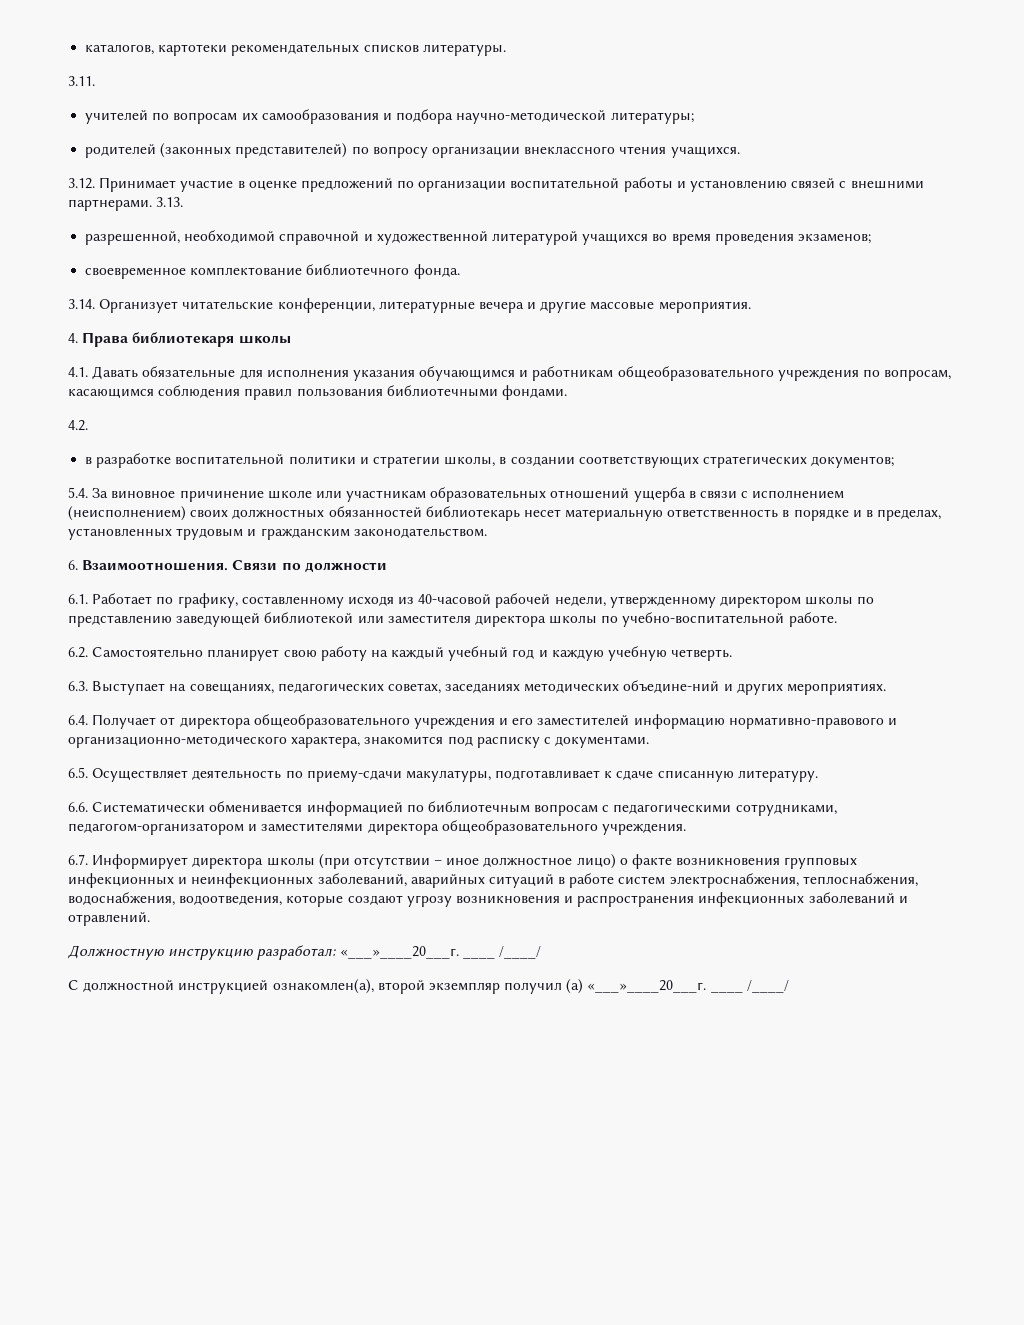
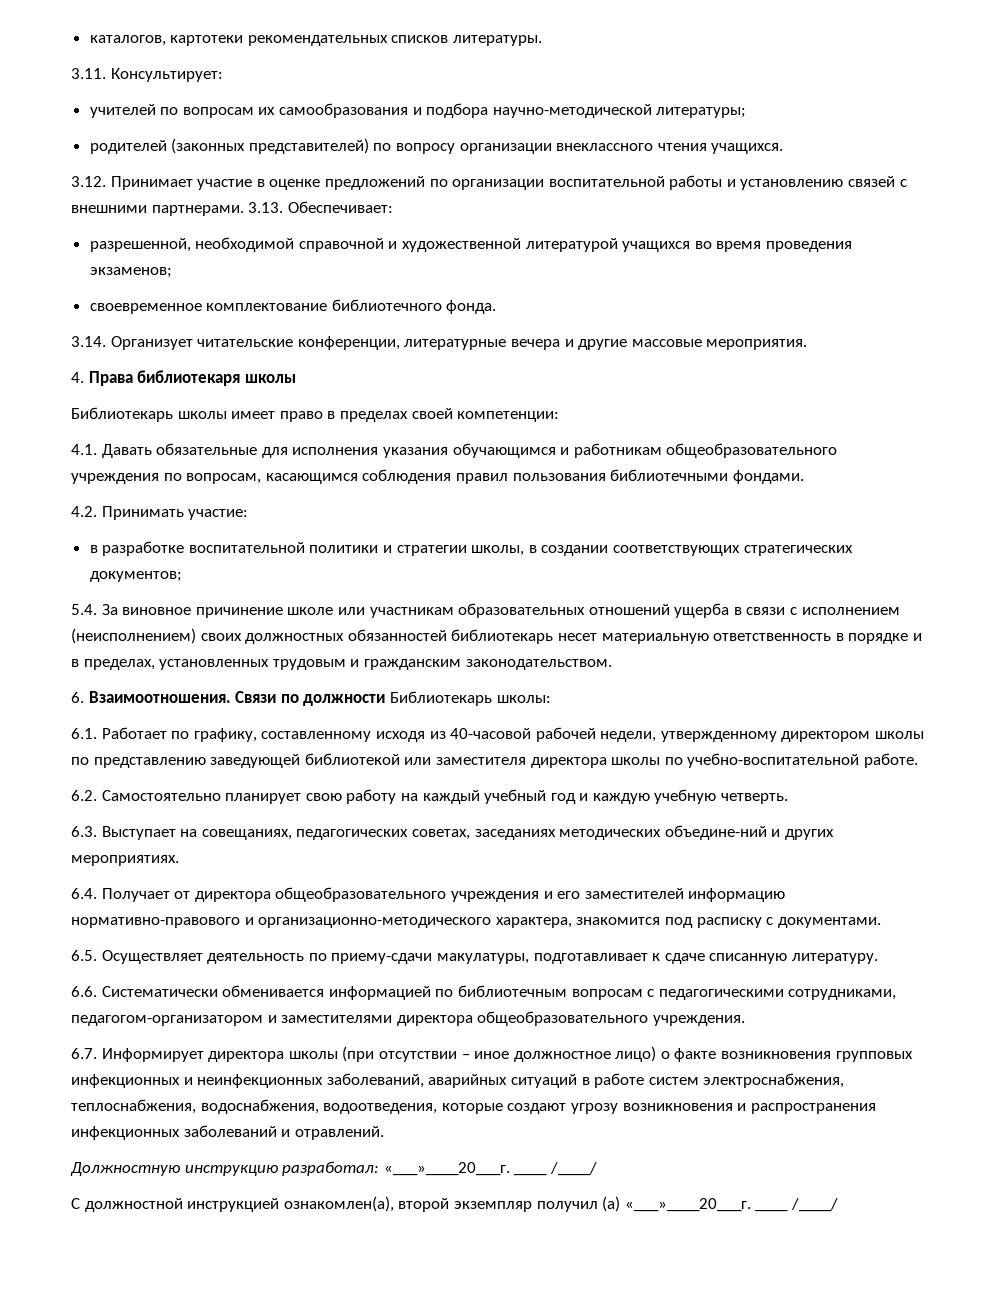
(95, 81) none -> [110,68,223,82] Консультирует:
(184, 202) none -> [287,201,393,213] Обеспечивает:
(291, 339) none -> [71,407,560,422] // Библиотекарь школы имеет право в пределах своей компетенции:
(88, 425) none -> [101,506,249,520] Принимать участие:
(387, 567) none -> [389,691,551,706] Библиотекарь школы:

